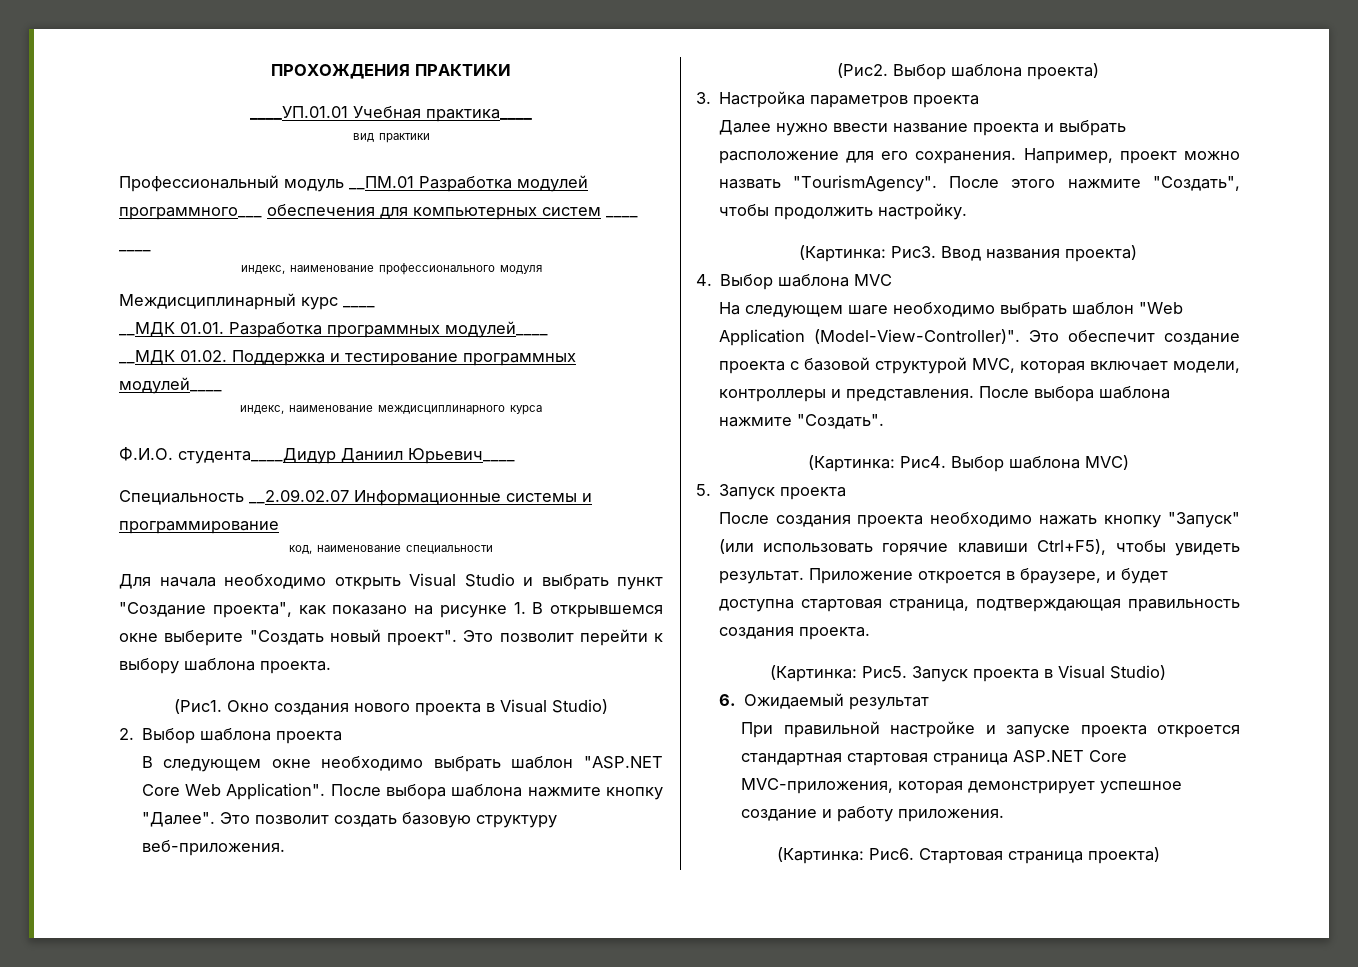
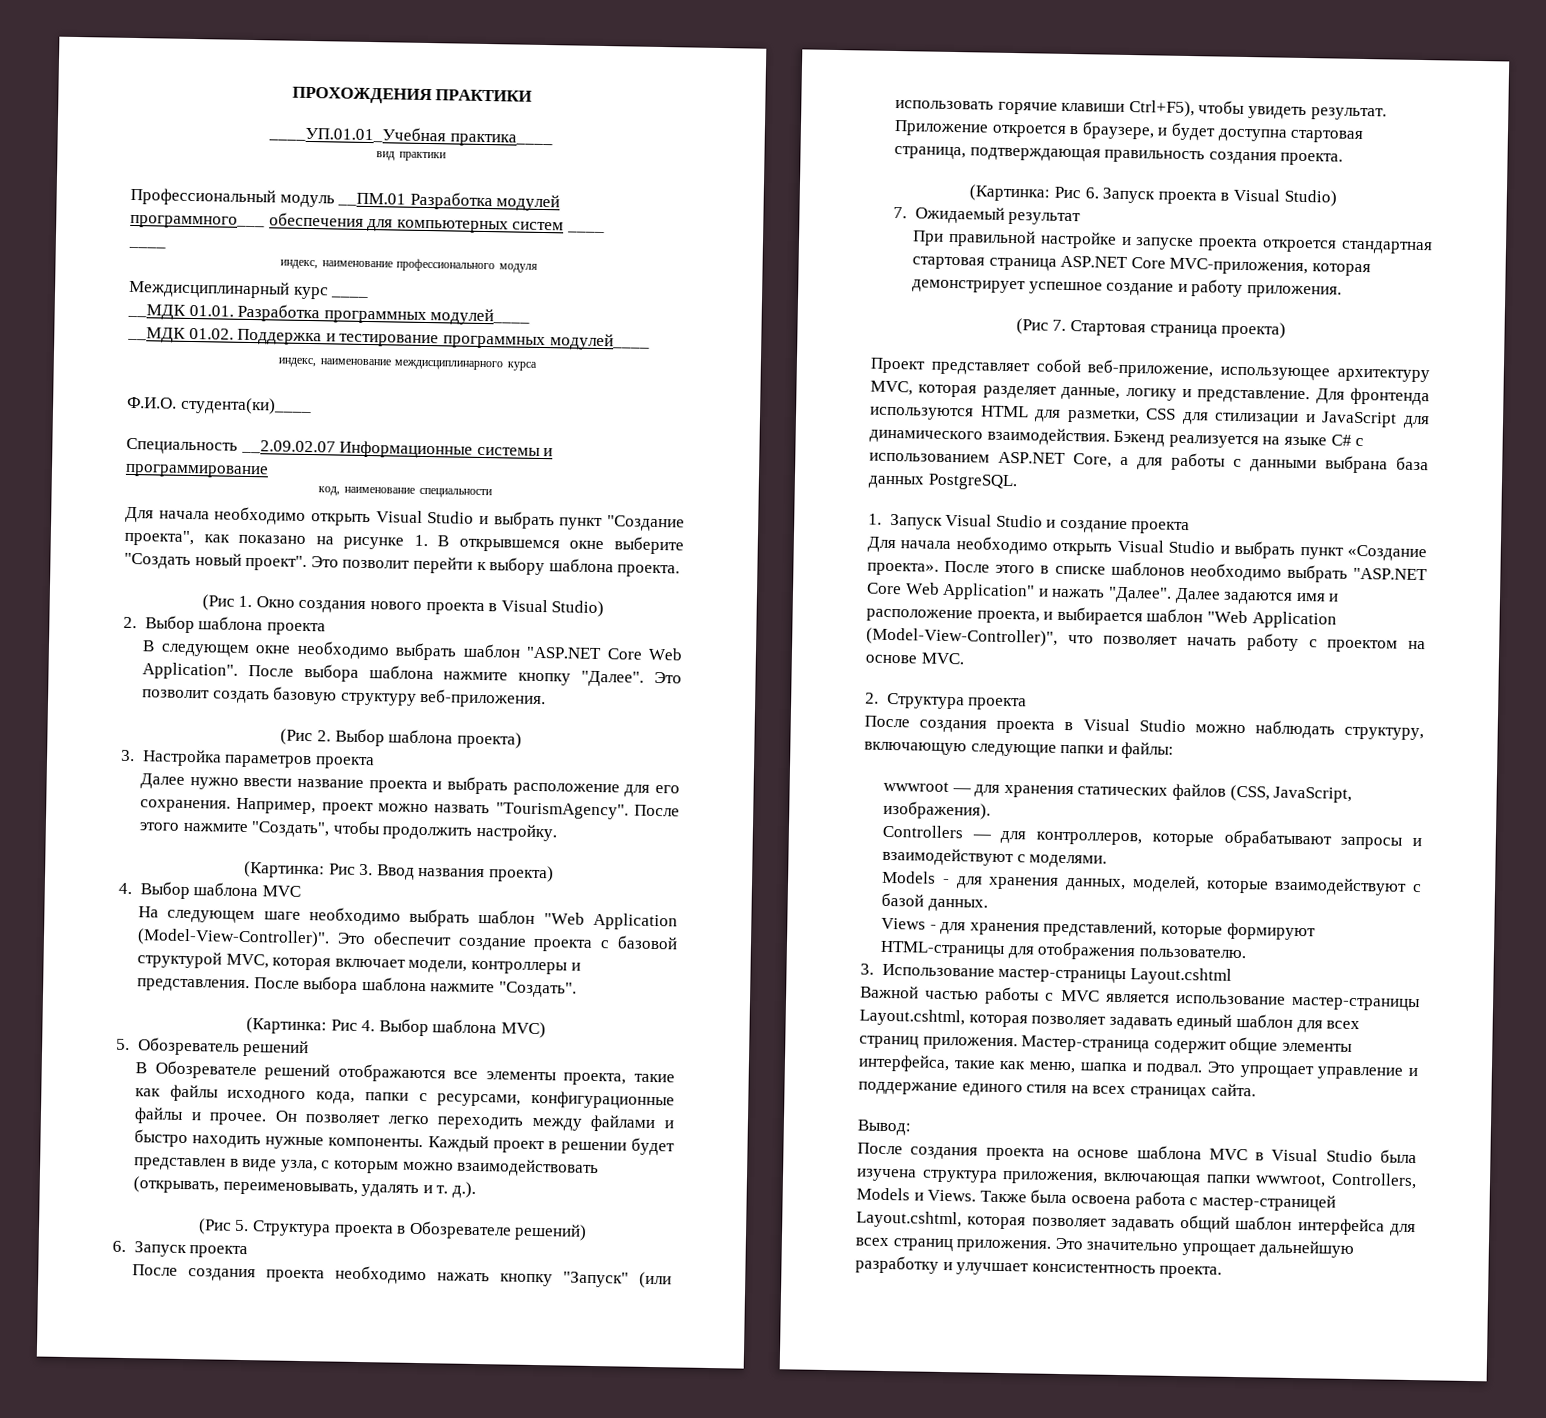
[250,106,421,120] ____УП.01.01 Учебная -> [268,125,447,144] ____УП.01.01_Учебная
[178,448,515,464] студента____Дидур Даниил Юрьевич____ -> [179,396,312,416] студента(ки)____
[174,699,222,714] (Рис1. -> [201,594,253,611] (Рис 1.
[837,63,888,78] (Рис2. -> [280,728,331,746] (Рис 2.
[891,246,936,258] Рис3. -> [328,863,374,876] Рис 3.
[899,456,946,468] Рис4. -> [330,1019,376,1032] Рис 4.
(711, 490) none -> [137,1037,310,1058] [135,1060,675,1086] [135,1084,675,1110] [134,1107,675,1133] [134,1129,675,1156] [134,1157,600,1178] [133,1176,476,1198] [197,1218,588,1241] [112,1240,126,1253] Обозреватель решений // В Обозревателе решений отображаются все элементы проекта, такие как файлы исходного кода, папки с ресурсами, конфигурационные файлы и прочее. Он позволяет легко переходить между файлами и быстро находить нужные компоненты. Каждый проект в решении будет представлен в виде узла, с которым можно взаимодействовать (открывать, переименовывать, удалять и т. д.). // (Рис 5. Структура проекта в Обозревателе решений) // 6.
[862,666,907,678] Рис5. -> [1054,186,1099,199] Рис 6.
[718,694,736,706] 6. -> [893,206,908,219] 7.
[776,847,914,864] (Картинка: Рис6. -> [1015,318,1067,335] (Рис 7.
(1160, 855) none -> [870,357,1430,383] [870,380,1430,406] [869,405,1430,429] [869,427,1365,449] [869,451,1429,474] [868,473,1018,491] [868,513,1191,535] [867,536,1427,562] [867,560,1428,583] [866,582,1340,605] [866,606,1337,629] [866,627,1426,653] [865,652,964,665] [865,692,1028,711] [864,715,1424,741] [864,741,1175,759] [883,780,1353,803] [883,800,992,820] [882,824,1422,850] [882,847,1108,868] [882,870,1422,896] [881,892,988,912] [881,917,1316,941] [880,940,1246,961] [860,963,1232,985] [860,985,1421,1012] [859,1008,1361,1033] [859,1035,1353,1055] [858,1054,1418,1080] [858,1081,1256,1100] [857,1119,911,1136] [857,1142,1417,1164] [856,1168,1417,1190] [856,1187,1336,1212] [856,1210,1416,1237] [855,1237,1354,1259] [855,1255,1223,1279] // Проект представляет собой веб-приложение, использующее архитектуру MVC, которая разделяет данные, логику и представление. Для фронтенда используются HTML для разметки, CSS для стилизации и JavaScript для динамического взаимодействия. Бэкенд реализуется на языке C# с использованием ASP.NET Core, а для работы с данными выбрана база данных PostgreSQL. // 1. Запуск Visual Studio и создание проекта // Для начала необходимо открыть Visual Studio и выбрать пункт «Создание проекта». После этого в списке шаблонов необходимо выбрать "ASP.NET Core Web Application" и нажать "Далее". Далее задаются имя и расположение проекта, и выбирается шаблон "Web Application (Model-View-Controller)", что позволяет начать работу с проектом на основе MVC. // 2. Структура проекта // После создания проекта в Visual Studio можно наблюдать структуру, включающую следующие папки и файлы: // wwwroot — для хранения статических файлов (CSS, JavaScript, изображения). // Controllers — для контроллеров, которые обрабатывают запросы и взаимодействуют с моделями. // Models - для хранения данных, моделей, которые взаимодействуют с базой данных. // Views - для хранения представлений, которые формируют HTML-страницы для отображения пользователю. // 3. Использование мастер-страницы Layout.cshtml // Важной частью работы с MVC является использование мастер-страницы Layout.cshtml, которая позволяет задавать единый шаблон для всех страниц приложения. Мастер-страница содержит общие элементы интерфейса, такие как меню, шапка и подвал. Это упрощает управление и поддержание единого стиля на всех страницах сайта. // Вывод: // После создания проекта на основе шаблона MVC в Visual Studio была изучена структура приложения, включающая папки wwwroot, Controllers, Models и Views. Также была освоена работа с мастер-страницей Layout.cshtml, которая позволяет задавать общий шаблон интерфейса для всех страниц приложения. Это значительно упрощает дальнейшую разработку и улучшает консистентность проекта.

